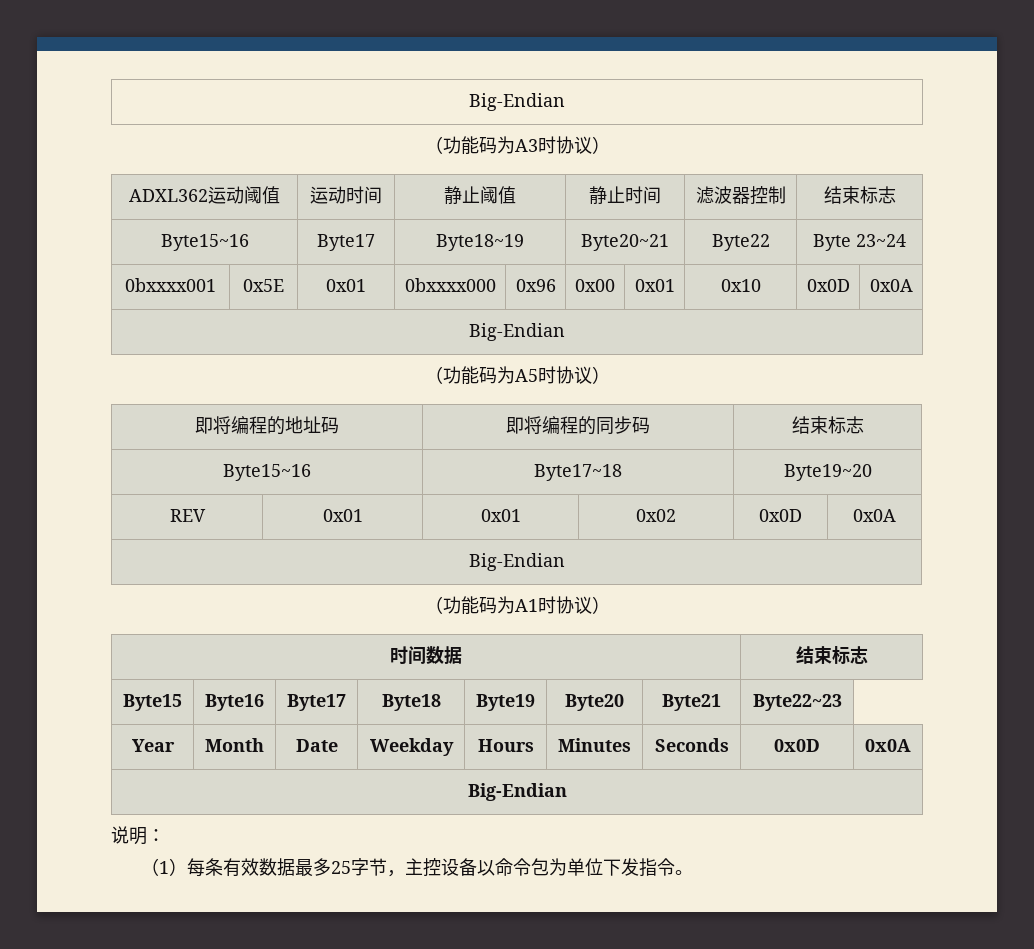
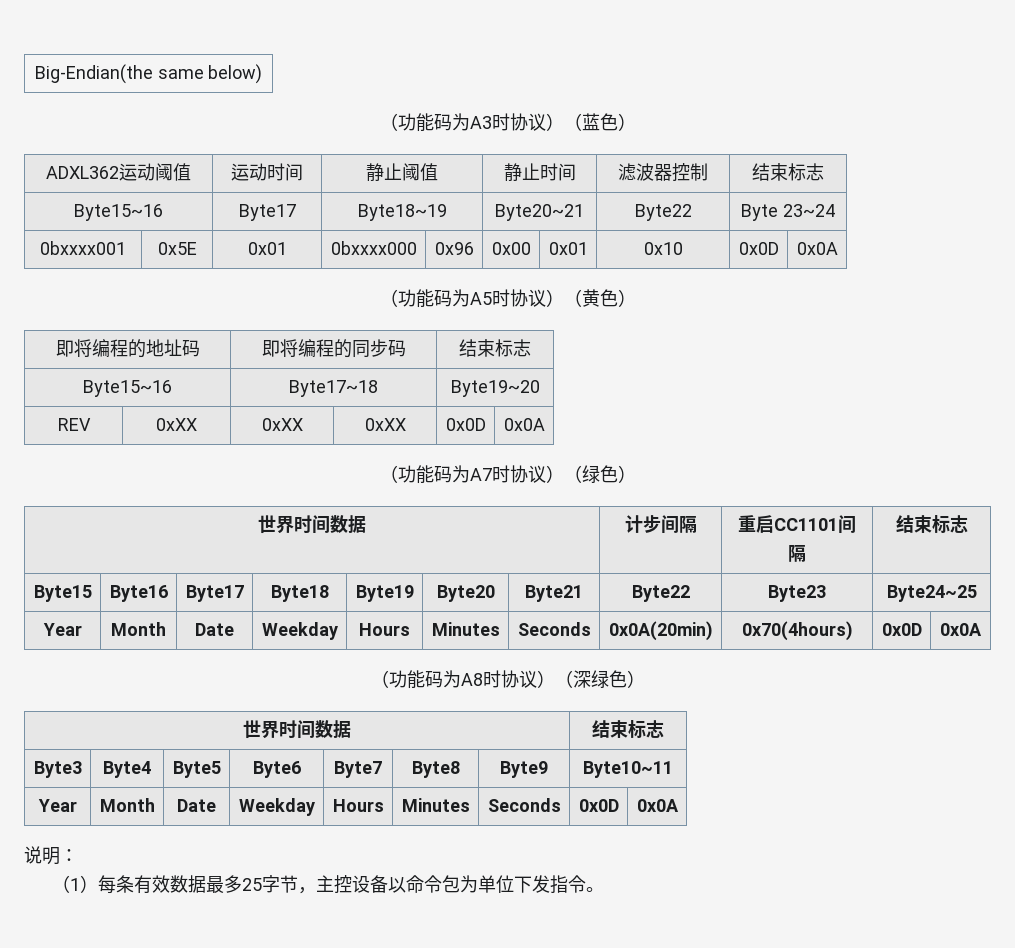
[469,93,565,111] Big-Endian -> [34,64,263,84] Big-Endian(the same below)
(610, 145) none -> [563,113,636,131] （蓝色）
[469,323,565,341] // Big-Endian -> (838, 248) none
(610, 375) none -> [563,289,636,307] （黄色）
[322,509,363,522] [480,509,521,522] [636,509,676,522] [759,509,802,522] [853,509,896,522] [468,553,565,571] [424,596,610,615] [390,646,462,665] 0x01 | 0x01 | 0x02 | 0x0D | 0x0A // Big-Endian // （功能码为A1时协议） // 时间数据 -> [156,418,197,431] [261,418,303,431] [364,418,406,431] [445,418,486,431] [503,418,545,431] [379,465,636,484] [258,515,366,534] [624,515,697,533] [738,515,856,533] [788,544,806,562] 0xXX | 0xXX | 0xXX | 0x0D | 0x0A // （功能码为A7时协议）（绿色） // 世界时间数据 | 计步间隔 | 重启CC1101间隔
[752,694,842,711] Byte22~23 -> [631,585,690,602] [768,585,826,602] [886,585,977,602] [42,623,82,636] [111,622,166,636] [195,623,234,636] [261,622,338,640] [359,623,410,636] [431,622,500,636] [517,622,591,636] [608,621,713,641] [741,621,853,641] [881,623,922,636] [940,623,982,636] [370,670,645,689] [242,720,351,739] [592,720,664,738] [33,761,82,778] [103,761,151,778] [172,761,221,778] [252,761,301,778] [334,761,382,778] [411,761,460,778] [500,761,548,778] [583,761,673,778] Byte22 | Byte23 | Byte24~25 // Year | Month | Date | Weekday | Hours | Minutes | Seconds | 0x0A(20min) | 0x70(4hours) | 0x0D | 0x0A // （功能码为A8时协议）（深绿色） // 世界时间数据 | 结束标志 // Byte3 | Byte4 | Byte5 | Byte6 | Byte7 | Byte8 | Byte9 | Byte10~11
[467,783,567,801] // Big-Endian -> (679, 805) none

